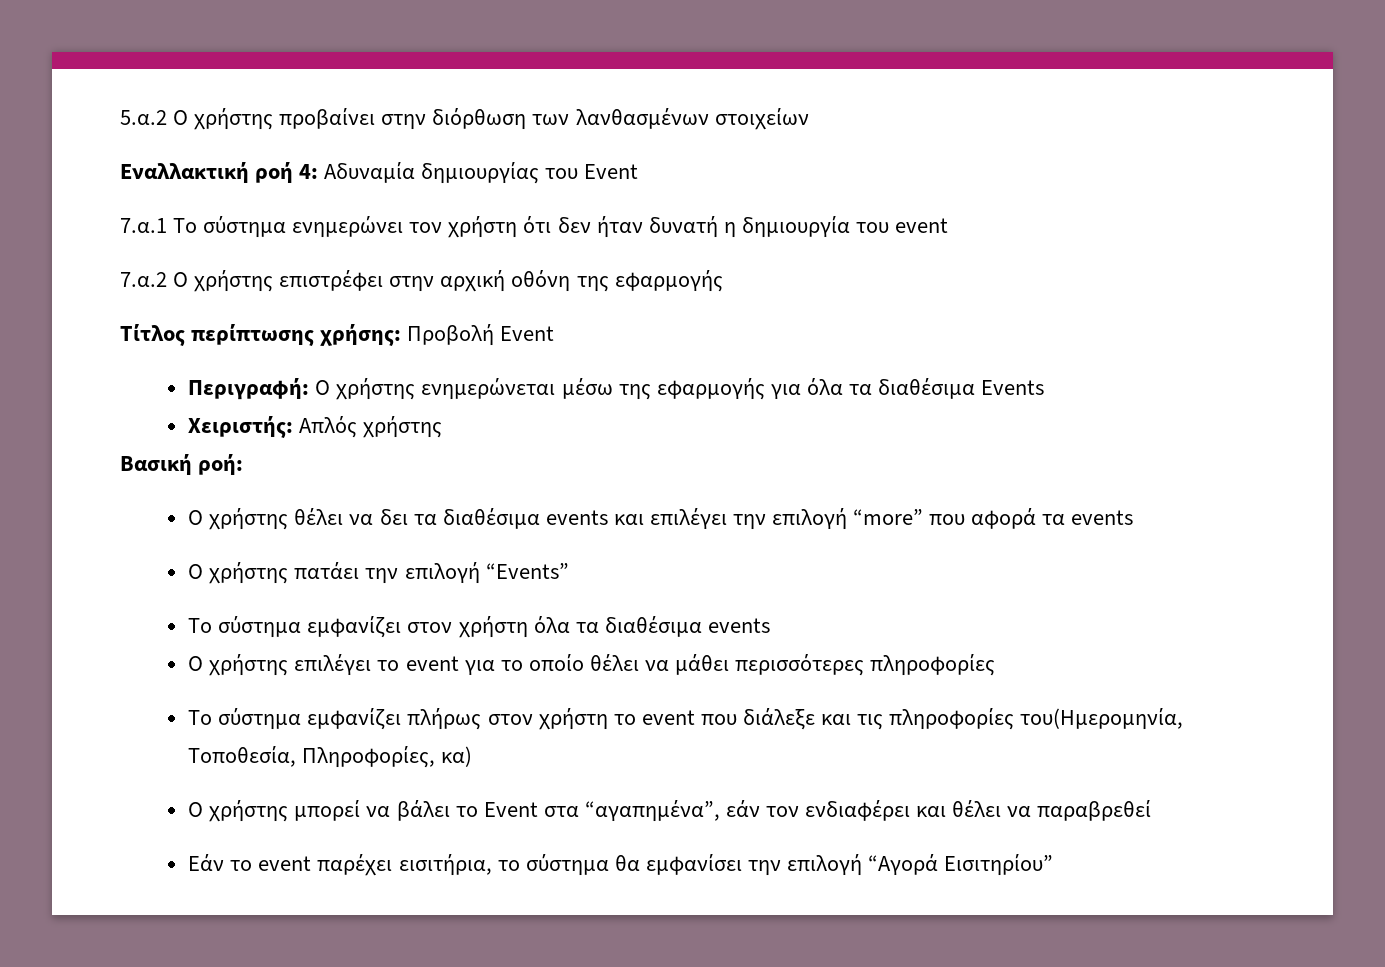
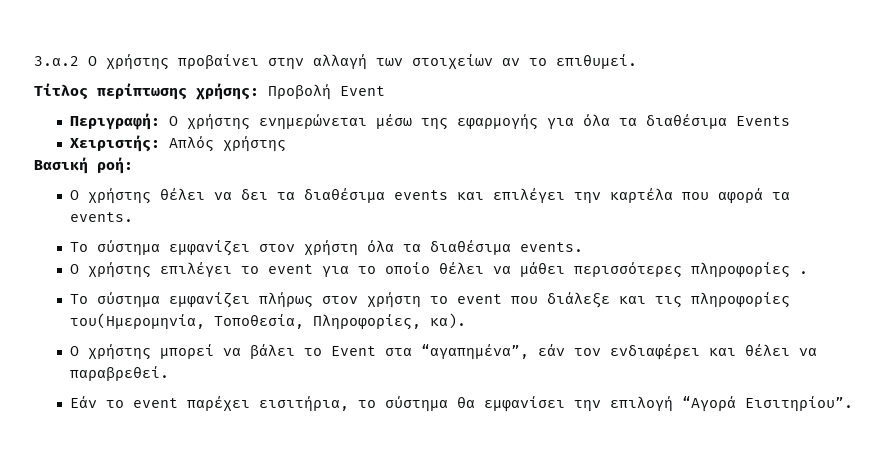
[120,110,167,125] 5.α.2 -> [34,56,79,67] 3.α.2
[432,108,809,130] [120,162,639,184] [120,216,948,238] [120,270,723,292] διόρθωση των λανθασμένων στοιχείων // Εναλλακτική ροή 4: Αδυναμία δημιουργίας του Event // 7.α.1 Το σύστημα ενημερώνει τον χρήστη ότι δεν ήταν δυνατή η δημιουργία του event // 7.α.2 Ο χρήστης επιστρέφει στην αρχική οθόνη της εφαρμογής -> [313,53,637,70] αλλαγή των στοιχείων αν το επιθυμεί.
[772,508,924,530] επιλογή “more” -> [610,187,674,203] καρτέλα
[1071,510,1134,525] [188,562,569,584] events // Ο χρήστης πατάει την επιλογή “Events” -> [70,212,134,222] events.
[707,618,770,633] events -> [520,242,584,252] events.
(996, 665) none -> [799,271,809,274] .
[441,746,473,767] κα) -> [430,313,467,329] κα).
[1037,800,1152,821] παραβρεθεί -> [70,365,170,382] παραβρεθεί.
[944,854,1054,876] Εισιτηρίου” -> [745,395,854,412] Εισιτηρίου”.

